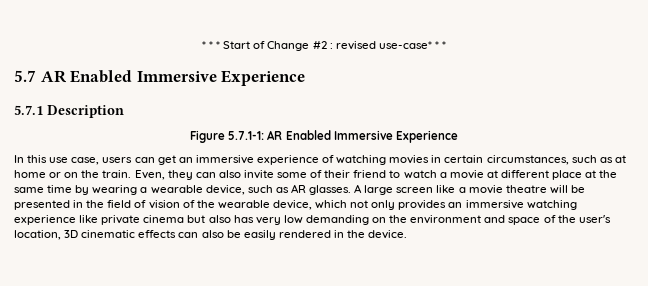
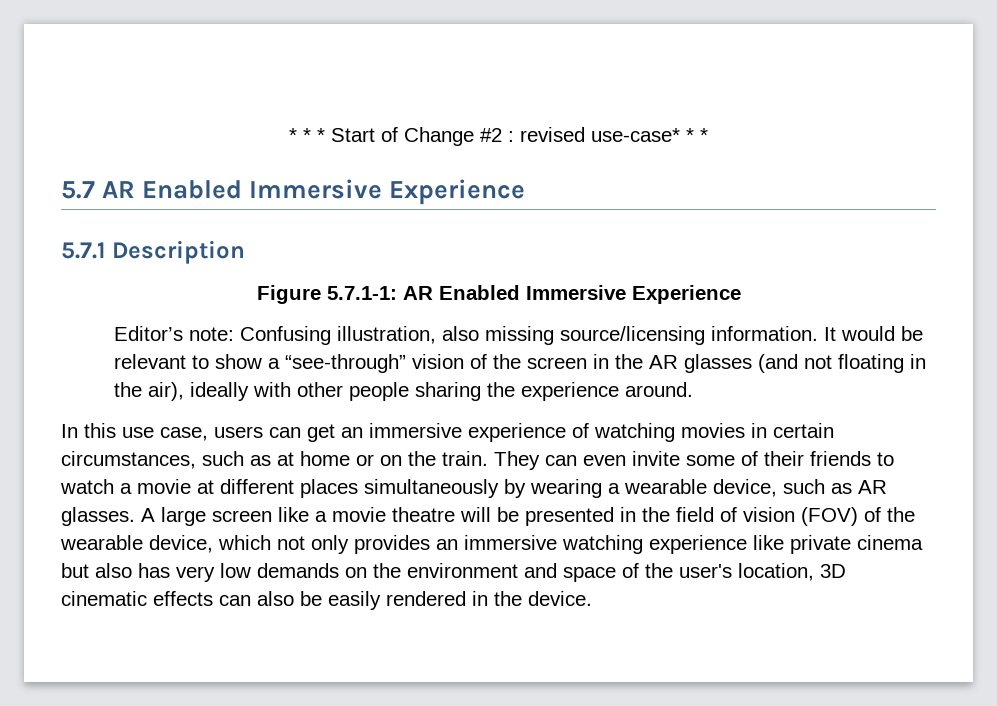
(458, 136) none -> [113,326,923,345] [113,354,926,373] [113,382,693,401] // Editor’s note: Confusing illustration, also missing source/licensing information. It would be relevant to show a “see-through” vision of the screen in the AR glasses (and not floating in the air), ideally with other people sharing the experience around.
[134,170,241,180] Even, they can also -> [494,451,626,470] They can even
[353,170,387,178] friend -> [810,451,871,466] friends
[552,170,618,180] [14,185,73,193] place at the same time -> [300,479,499,498] places simultaneously
(180, 204) none -> [801,507,858,526] (FOV)
[305,215,369,225] demanding -> [257,563,339,578] demands

